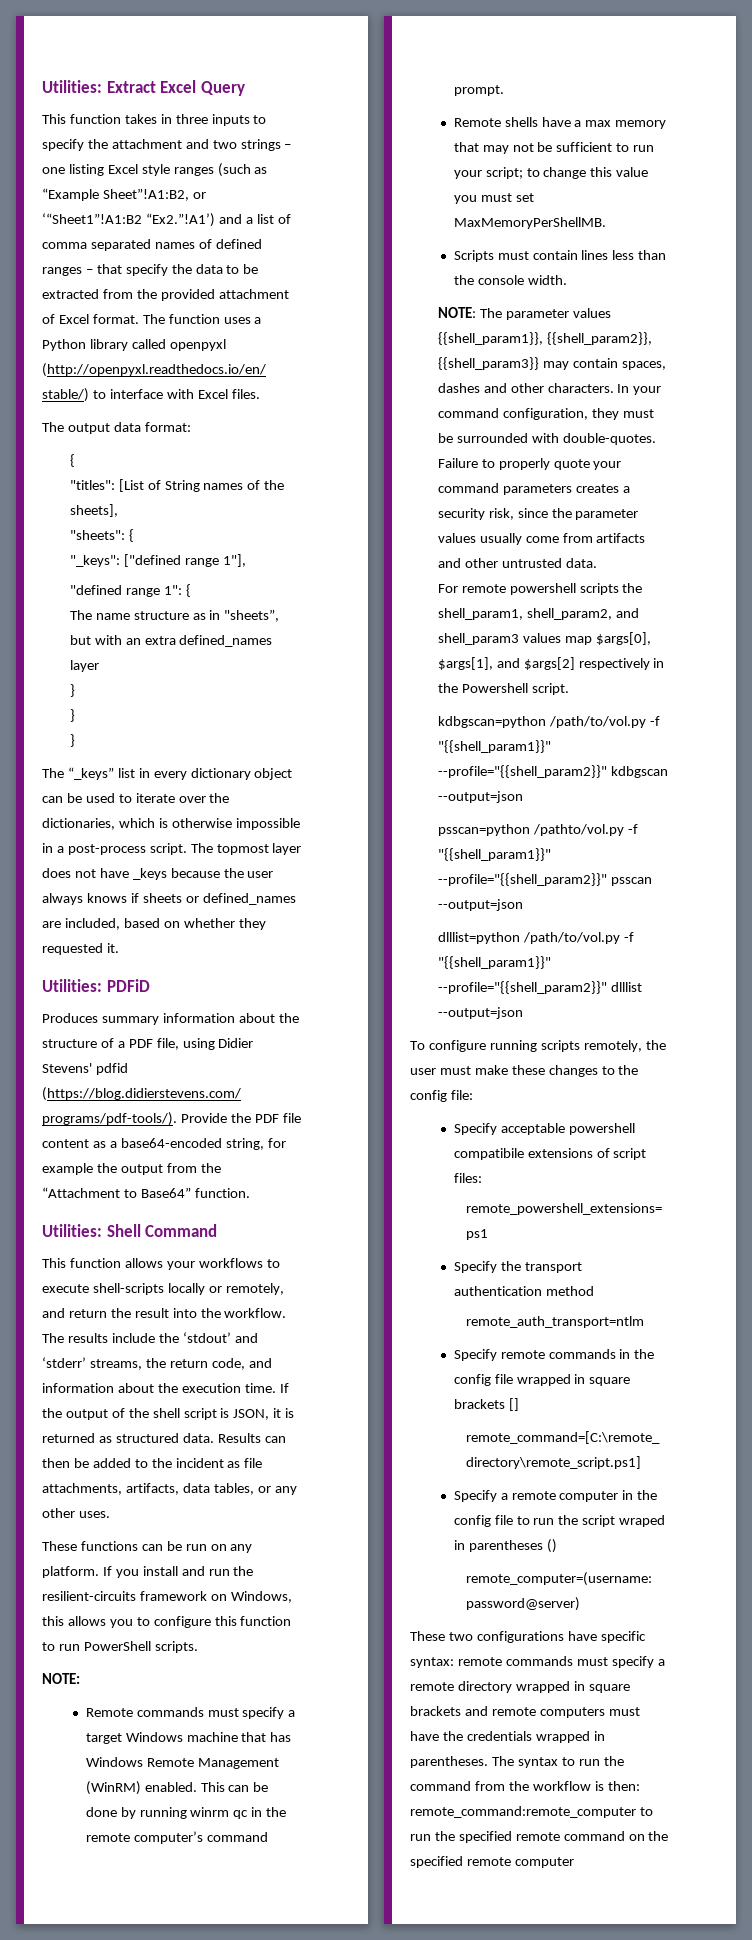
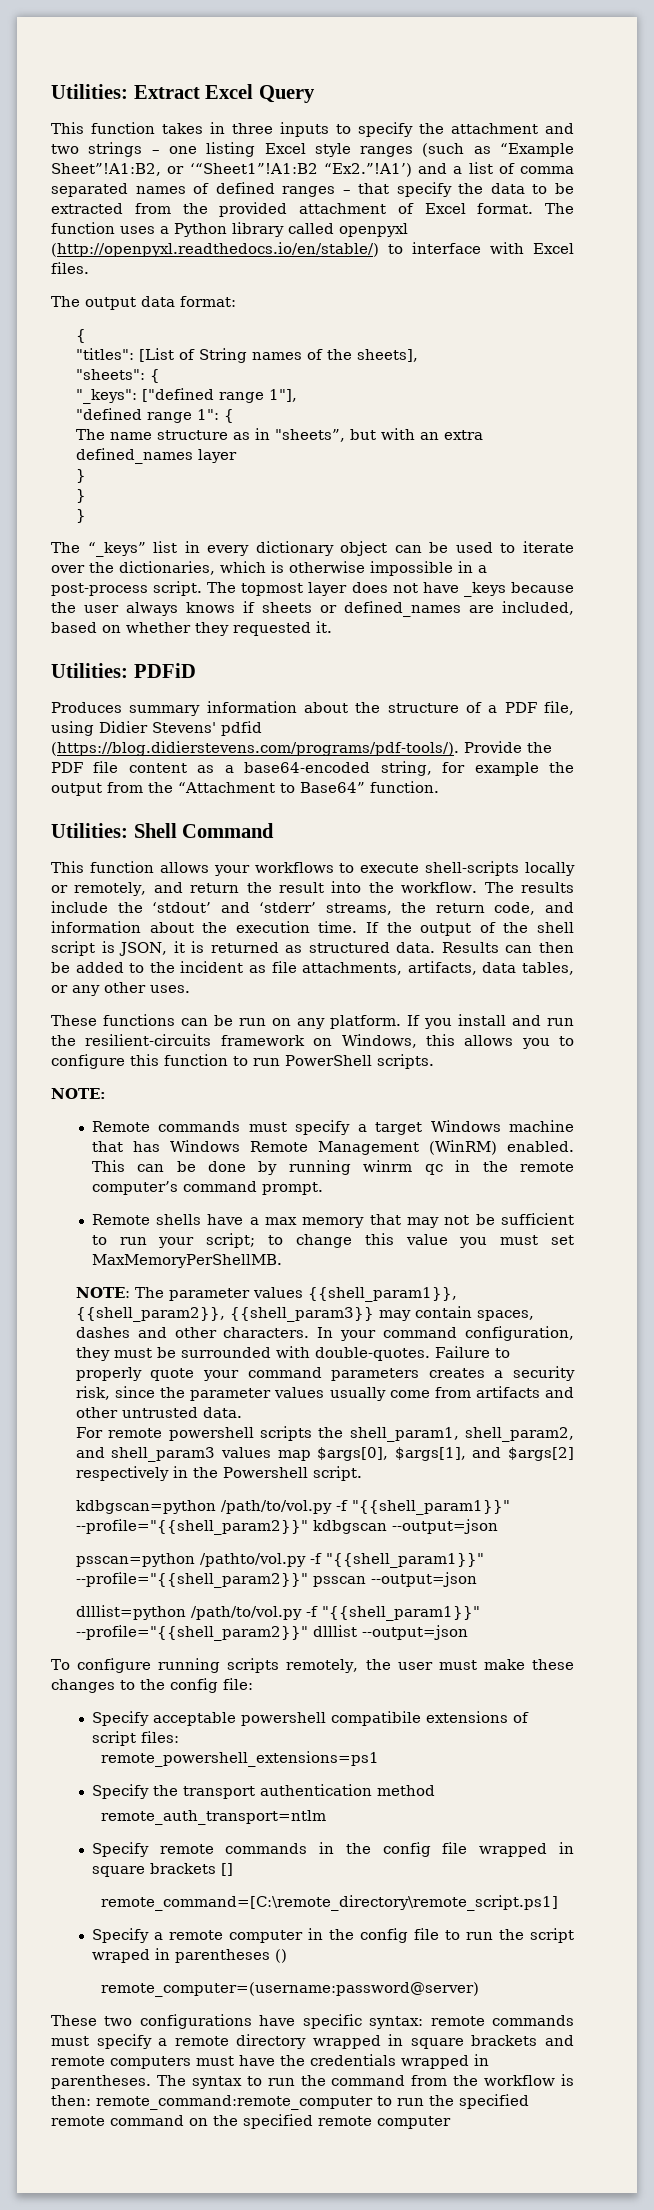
[453,250,667,262] [453,275,567,285] // Scripts must contain lines less than the console width. -> (282, 1261) none

